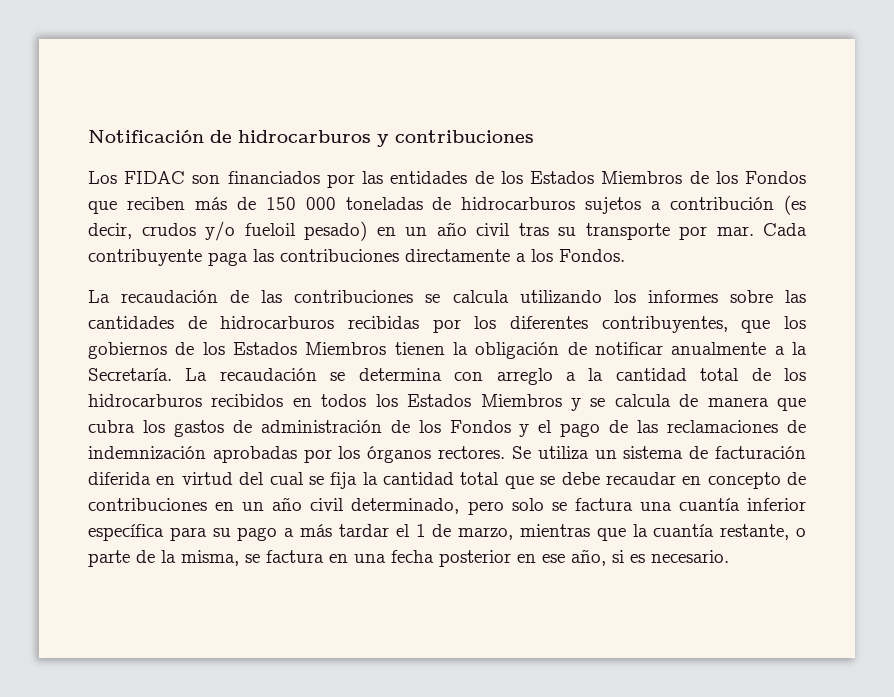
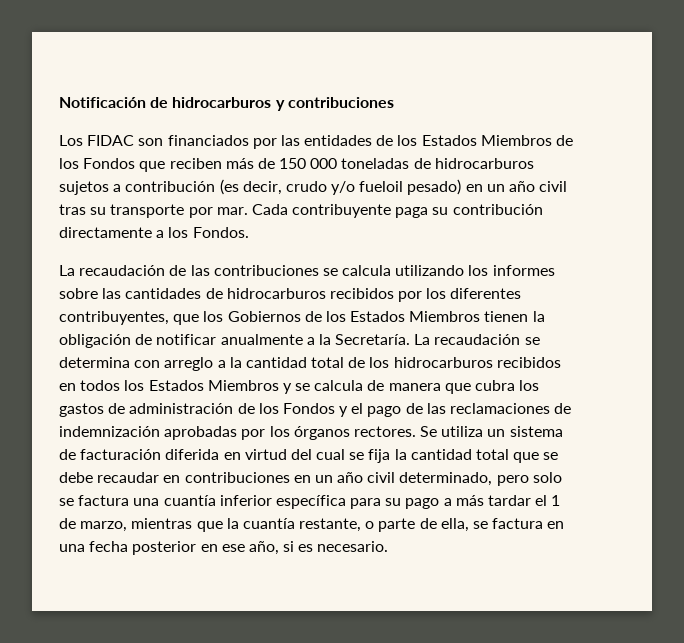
[141,223,196,236] crudos -> [285,181,327,192] crudo
[253,249,399,262] las contribuciones -> [432,204,543,215] su contribución
[348,316,419,329] recibidas -> [329,288,394,299] recibidos
[88,342,167,359] gobiernos -> [227,311,301,322] Gobiernos
[707,472,806,489] concepto de -> (181, 479) none
[161,550,239,566] la misma, -> [440,518,469,532] ella,

